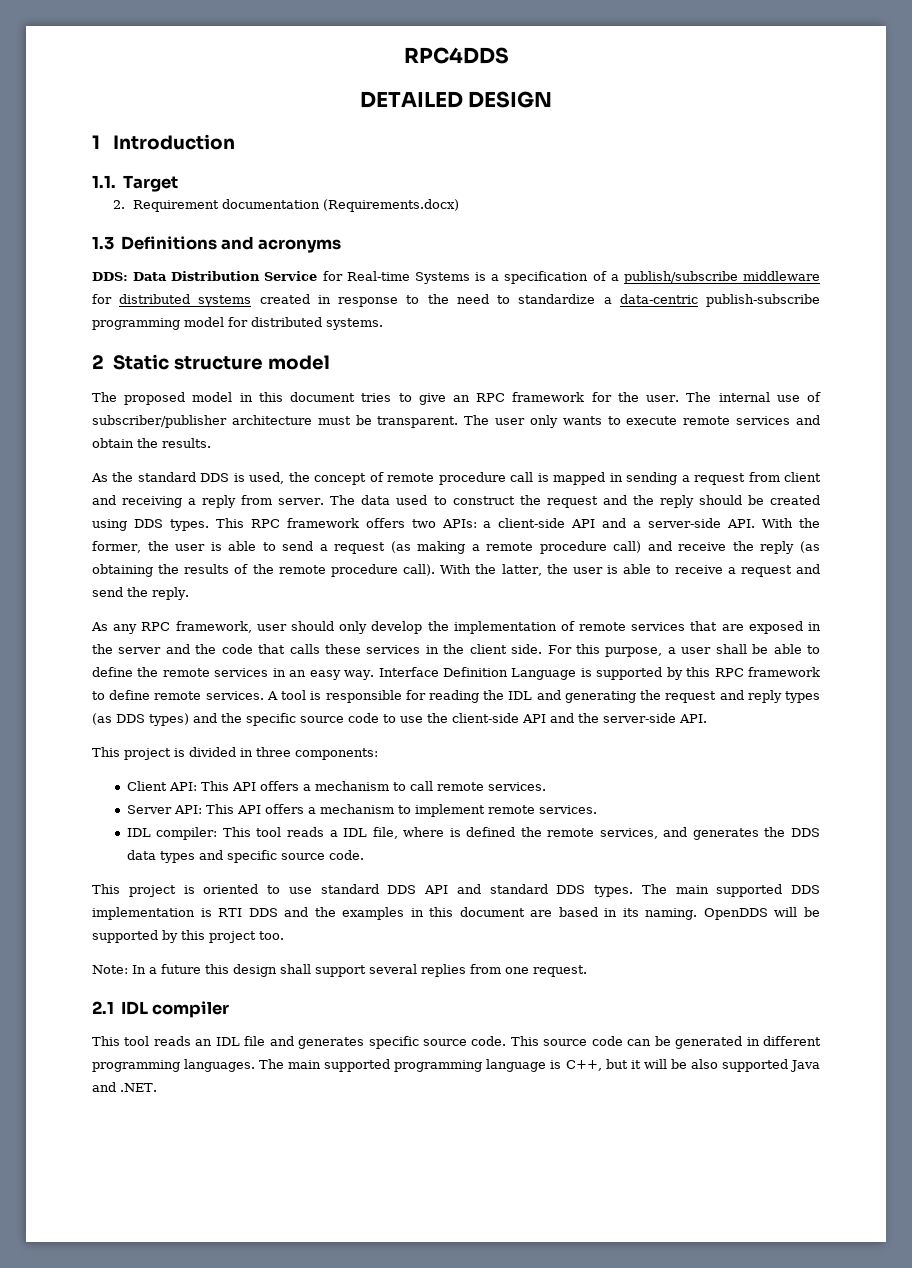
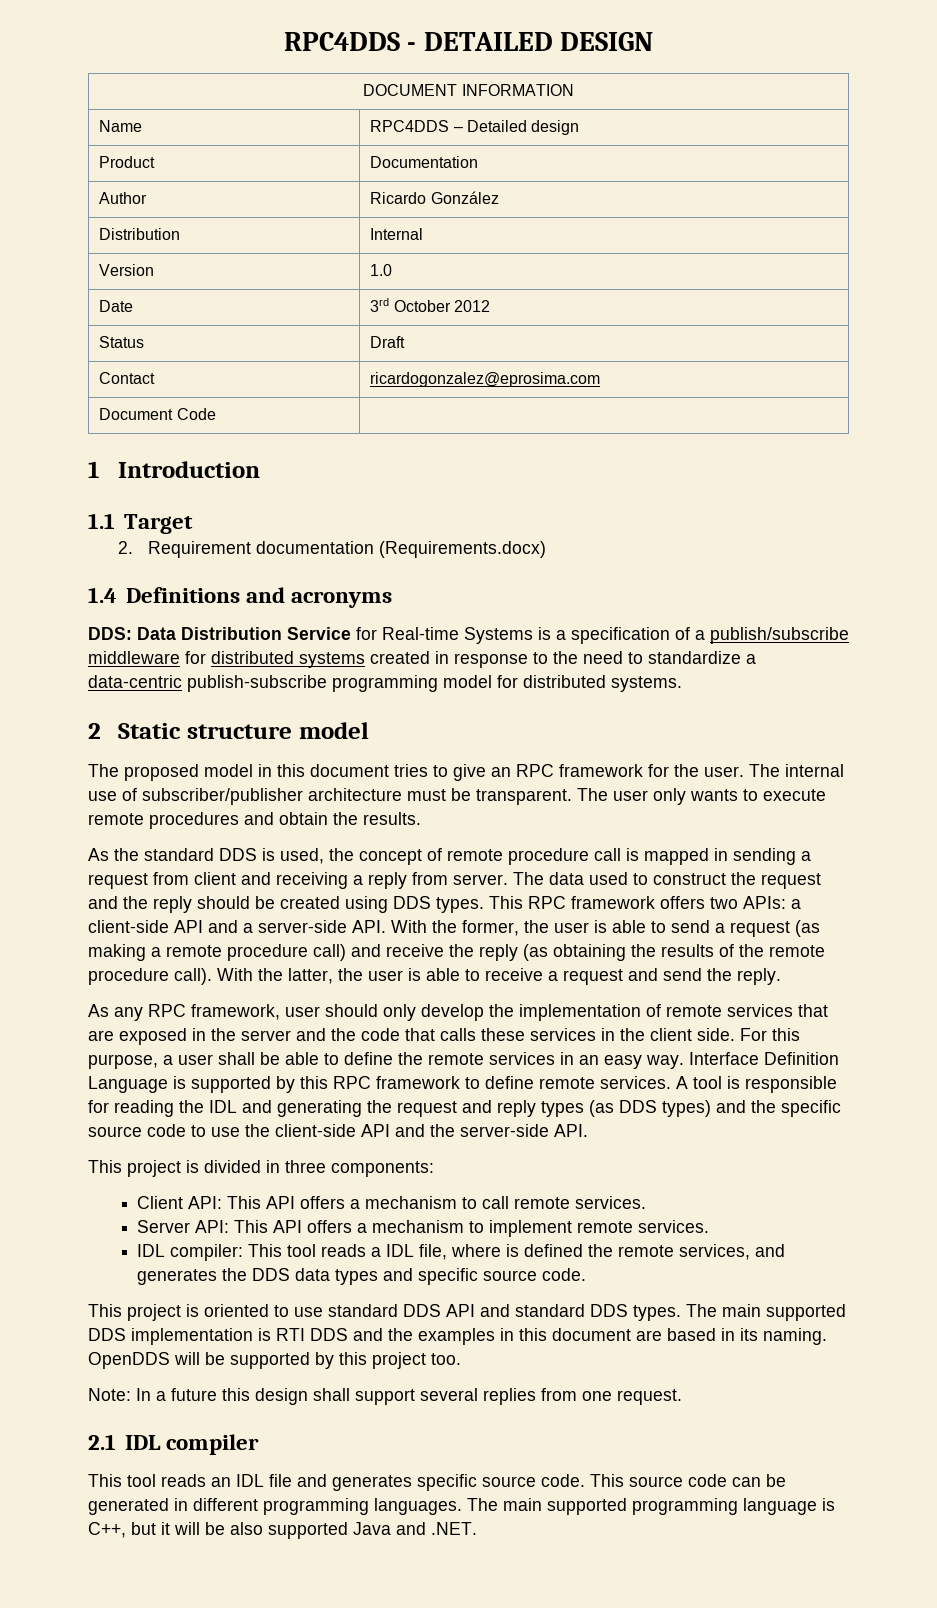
[403,47,509,64] RPC4DDS // -> [283,32,417,51] RPC4DDS -
(553, 99) none -> [363,84,574,96] [99,120,143,132] [370,120,580,135] [99,156,156,168] [370,156,479,168] [99,192,148,204] [370,191,499,204] [99,228,181,240] [370,228,424,240] [99,264,155,276] [370,264,393,276] [99,300,134,312] [370,298,491,312] [99,336,145,348] [370,336,406,348] [99,372,156,384] [370,372,601,387] [99,408,216,420] // DOCUMENT INFORMATION // Name | RPC4DDS – Detailed design // Product | Documentation // Author | Ricardo González // Distribution | Internal // Version | 1.0 // Date | 3rd October 2012 // Status | Draft // Contact | ricardogonzalez@eprosima.com // Document Code |
[92,175,116,188] 1.1. -> [88,513,115,529] 1.1
[92,236,114,250] 1.3 -> [88,587,117,603] 1.4
[736,416,791,425] services -> [149,812,239,829] procedures

